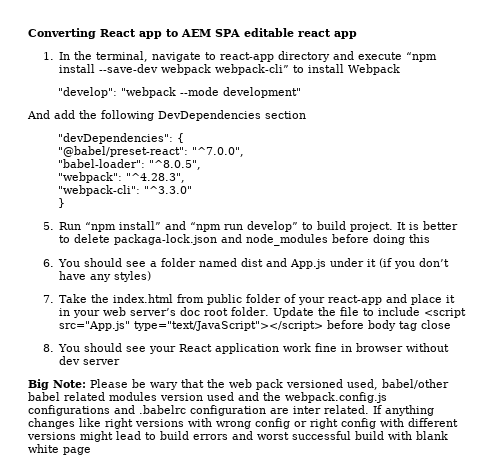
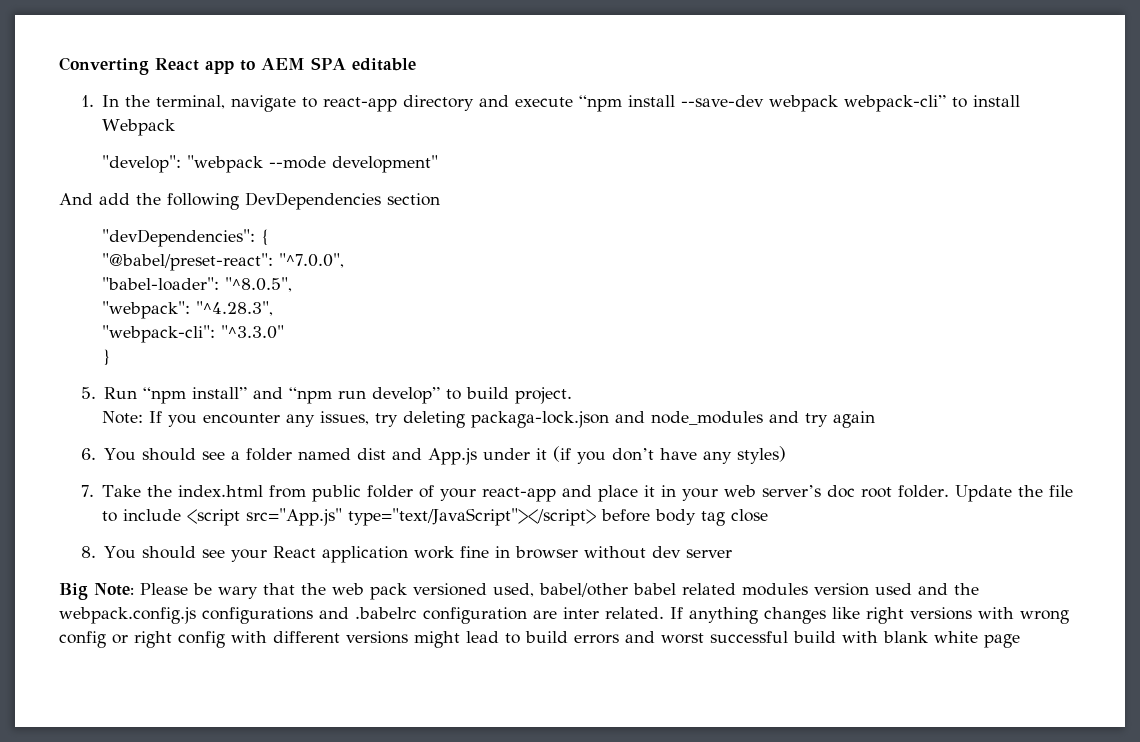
[298,29,357,39] react app -> (416, 64) none
[397,221,459,230] [59,234,431,246] It is better to delete packaga-lock.json and node_modules before doing this -> [102,411,876,428] // Note: If you encounter any issues, try deleting packaga-lock.json and node_modules and try again

